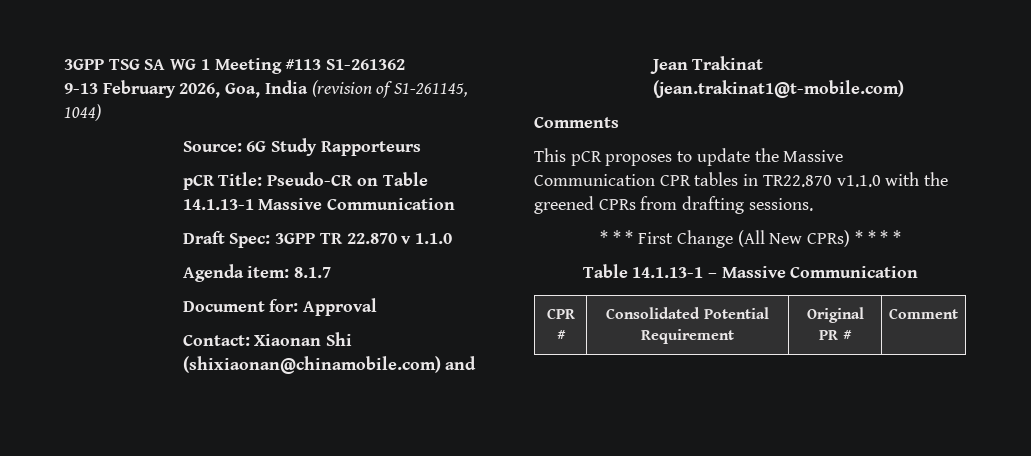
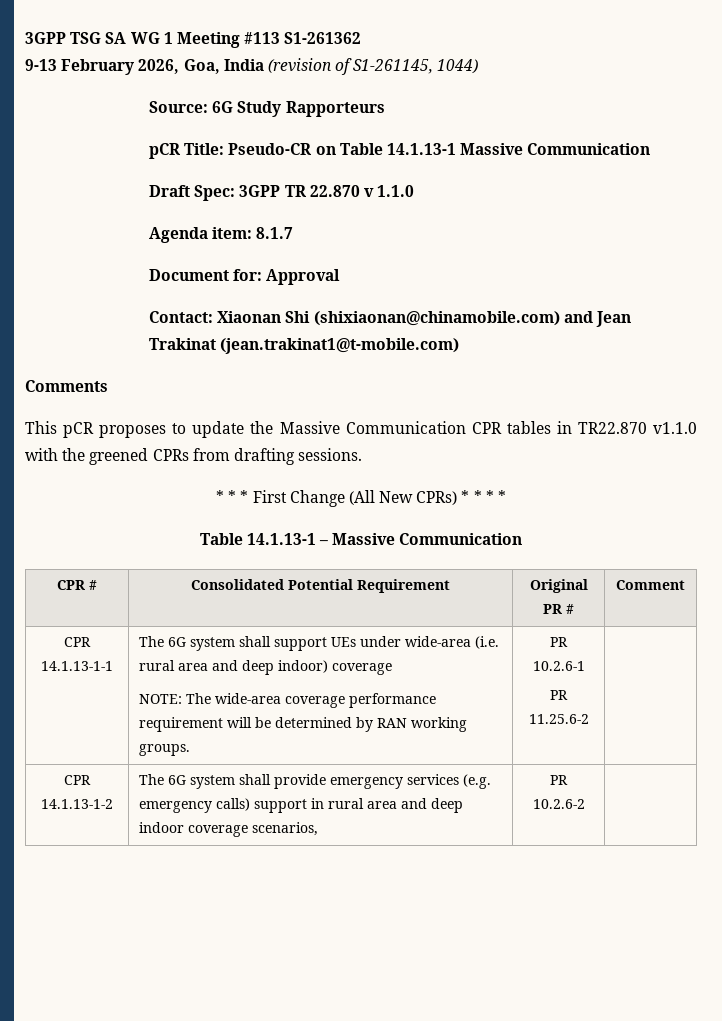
(958, 313) none -> [64,637,91,647] [41,661,113,671] [138,636,499,651] [138,660,392,675] [138,693,436,708] [138,717,467,732] [138,744,190,756] [550,637,568,647] [532,661,585,671] [550,690,568,700] [528,714,589,724] [64,775,91,785] [41,799,113,809] [138,774,491,789] [138,798,463,813] [138,822,318,837] [550,775,568,785] [532,799,585,809] // CPR 14.1.13-1-1 | The 6G system shall support UEs under wide-area (i.e. rural area and deep indoor) coverage // NOTE: The wide-area coverage performance requirement will be determined by RAN working groups. | PR 10.2.6-1 // PR 11.25.6-2 | // CPR 14.1.13-1-2 | The 6G system shall provide emergency services (e.g. emergency calls) support in rural area and deep indoor coverage scenarios, | PR 10.2.6-2 |

